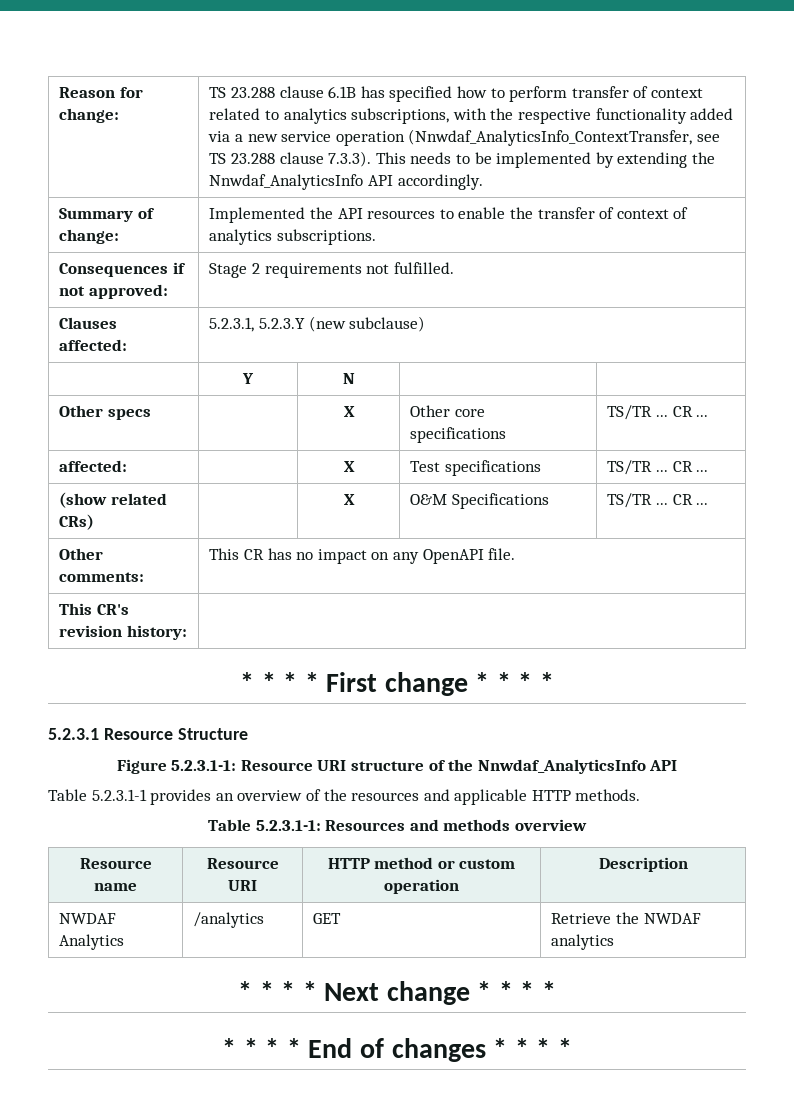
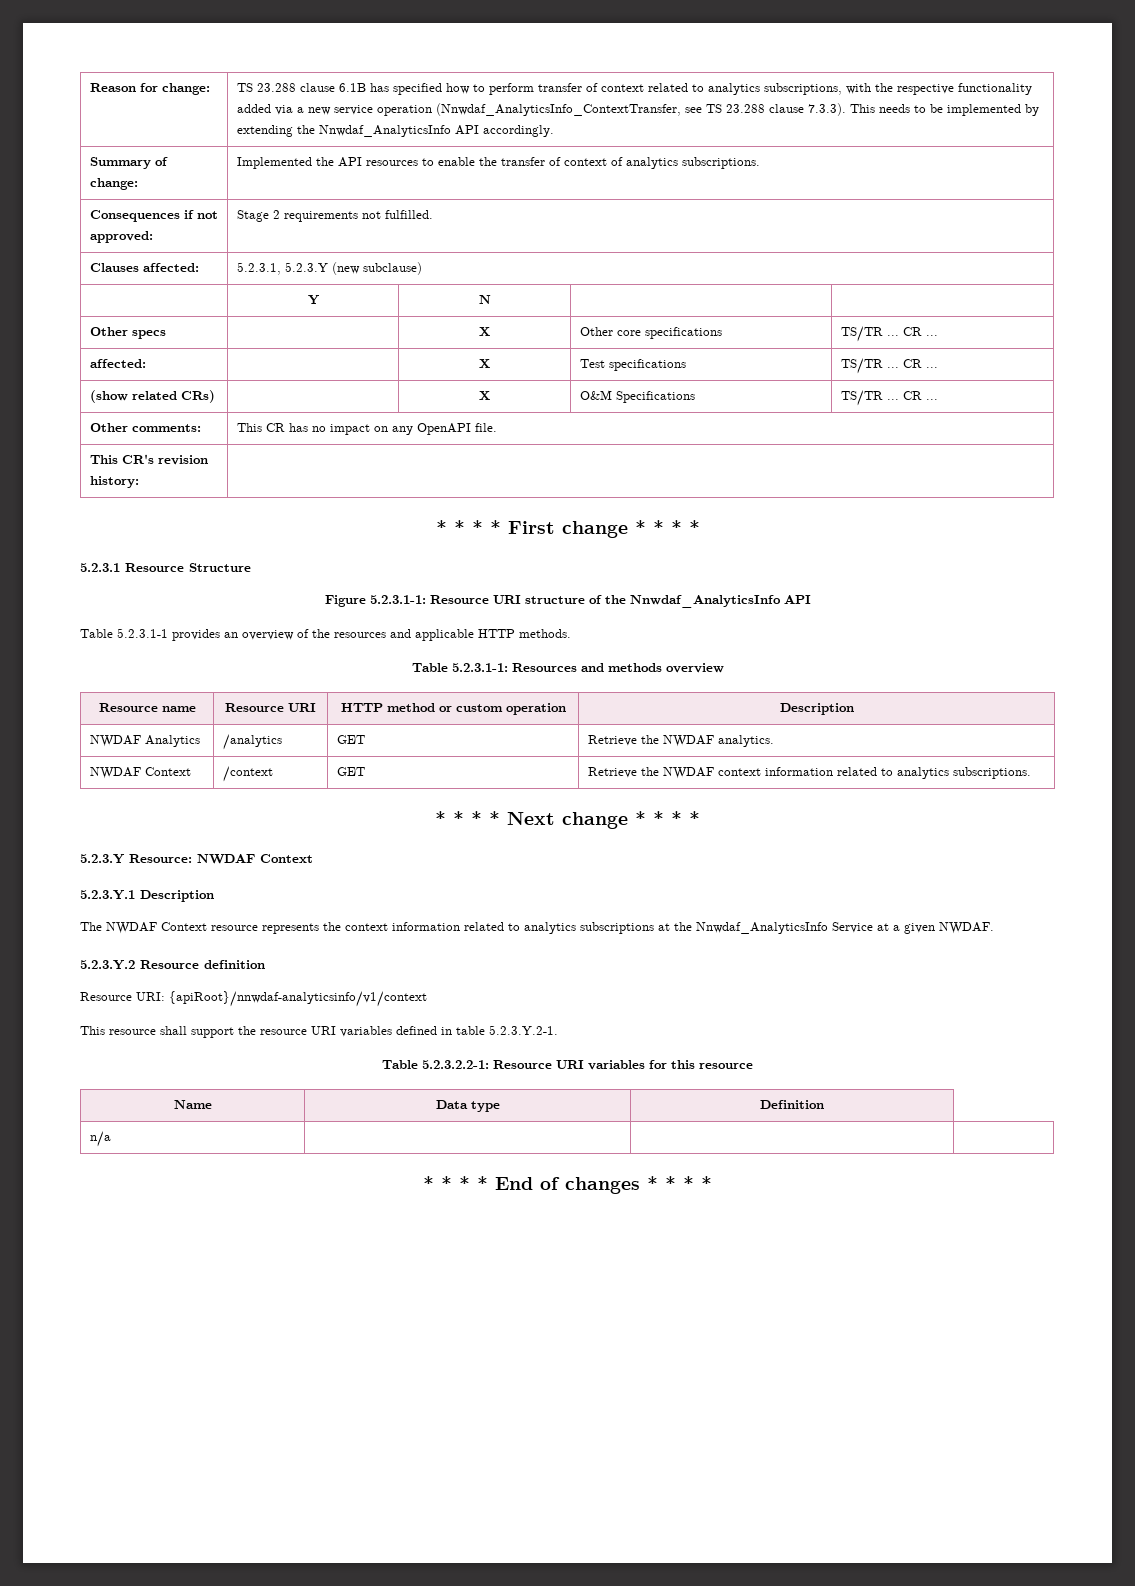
[551,934,615,950] analytics -> [717,735,774,747] [89,767,191,779] [222,766,273,782] [336,767,365,776] [587,767,1031,779] analytics. // NWDAF Context | /context | GET | Retrieve the NWDAF context information related to analytics subscriptions.
(557, 991) none -> [80,854,313,864] [80,890,214,902] [80,922,994,934] [80,960,265,970] [80,991,427,1007] [80,1025,558,1038] [382,1060,753,1070] [173,1100,212,1109] [435,1100,500,1112] [759,1100,824,1109] [89,1131,111,1147] // 5.2.3.Y Resource: NWDAF Context // 5.2.3.Y.1 Description // The NWDAF Context resource represents the context information related to analytics subscriptions at the Nnwdaf_AnalyticsInfo Service at a given NWDAF. // 5.2.3.Y.2 Resource definition // Resource URI: {apiRoot}/nnwdaf-analyticsinfo/v1/context // This resource shall support the resource URI variables defined in table 5.2.3.Y.2-1. // Table 5.2.3.2.2-1: Resource URI variables for this resource // Name | Data type | Definition // n/a | | |

